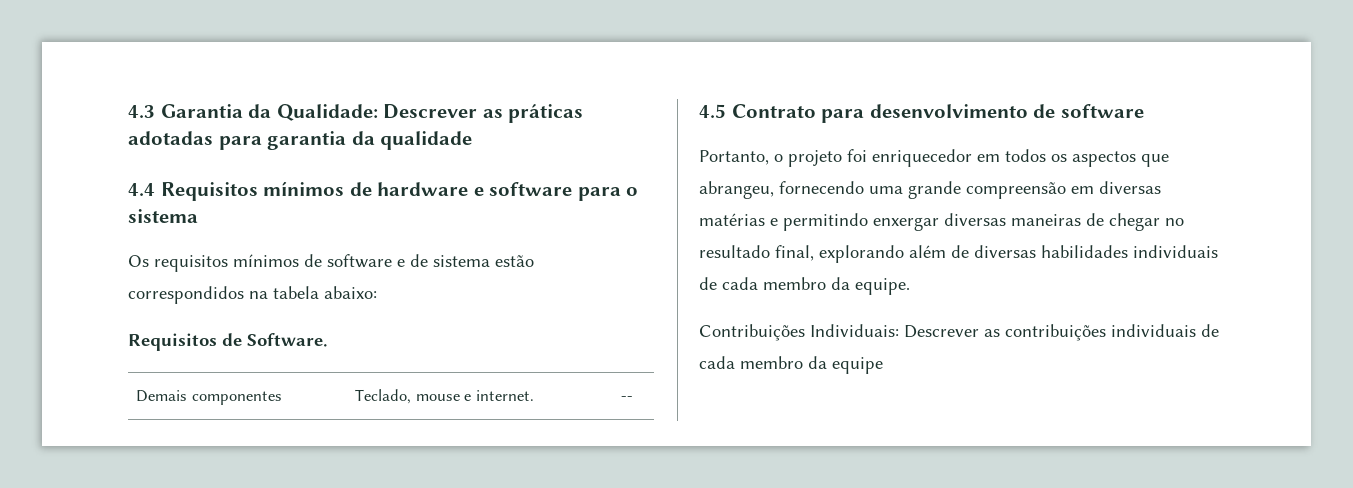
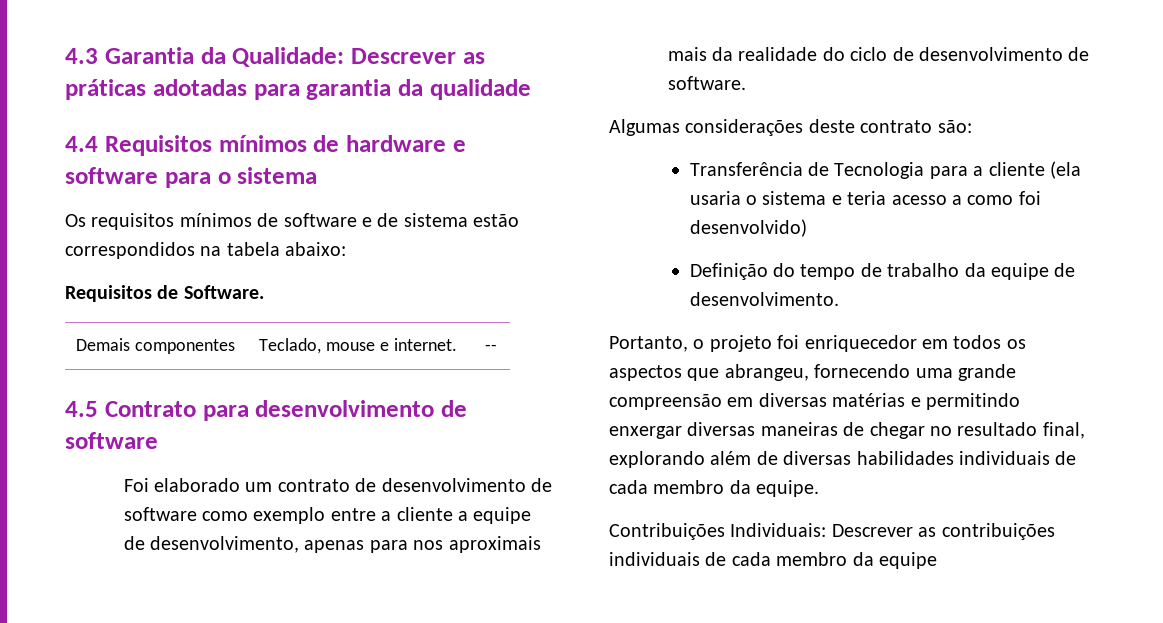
(1144, 111) none -> [123,478,552,492] [123,507,532,524] [123,536,541,553] [667,47,1090,61] [667,76,746,90] [609,119,972,136] [689,161,1081,179] [689,191,1041,205] [689,219,807,237] [689,263,1076,280] [689,292,839,306] // Foi elaborado um contrato de desenvolvimento de software como exemplo entre a cliente a equipe de desenvolvimento, apenas para nos aproximais mais da realidade do ciclo de desenvolvimento de software. // Algumas considerações deste contrato são: // Transferência de Tecnologia para a cliente (ela usaria o sistema e teria acesso a como foi desenvolvido) // Definição do tempo de trabalho da equipe de desenvolvimento.

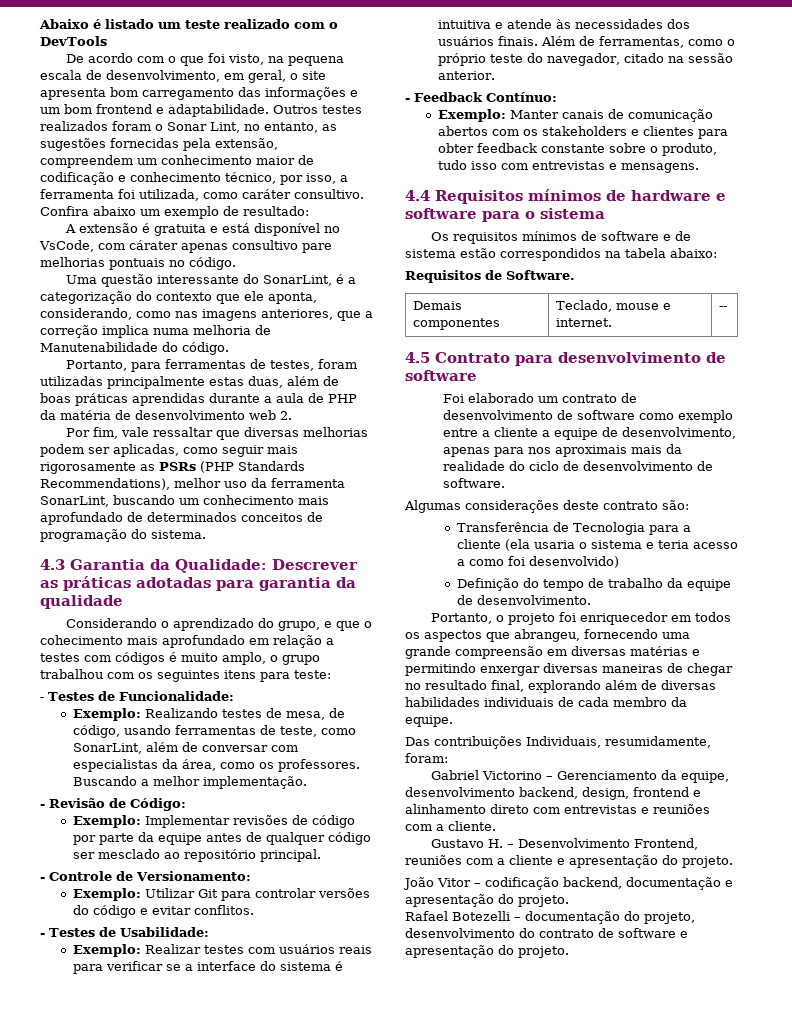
(65, 56) none -> [39,19,338,29] [40,36,107,46] [66,53,345,66] [40,70,326,83] [40,87,358,100] [40,104,362,117] [40,121,337,133] [40,138,278,151] [40,155,314,168] [40,172,348,185] [40,189,364,201] [40,206,309,219] [65,223,341,236] [39,240,332,253] [40,257,236,270] [66,274,357,287] [40,291,317,304] [40,308,373,321] [40,325,271,338] [40,342,229,355] [66,359,358,372] [40,376,339,389] [40,393,357,406] [40,410,292,420] [66,427,369,440] [40,444,298,457] [40,461,305,474] [40,478,345,490] [40,495,329,507] [40,512,323,525] [40,529,206,542] Abaixo é listado um teste realizado com o DevTools // De acordo com o que foi visto, na pequena escala de desenvolvimento, em geral, o site apresenta bom carregamento das informações e um bom frontend e adaptabilidade. Outros testes realizados foram o Sonar Lint, no entanto, as sugestões fornecidas pela extensão, compreendem um conhecimento maior de codificação e conhecimento técnico, por isso, a ferramenta foi utilizada, como caráter consultivo. Confira abaixo um exemplo de resultado: // A extensão é gratuita e está disponível no VsCode, com cárater apenas consultivo pare melhorias pontuais no código. // Uma questão interessante do SonarLint, é a categorização do contexto que ele aponta, considerando, como nas imagens anteriores, que a correção implica numa melhoria de Manutenabilidade do código. // Portanto, para ferramentas de testes, foram utilizadas principalmente estas duas, além de boas práticas aprendidas durante a aula de PHP da matéria de desenvolvimento web 2. // Por fim, vale ressaltar que diversas melhorias podem ser aplicadas, como seguir mais rigorosamente as PSRs (PHP Standards Recommendations), melhor uso da ferramenta SonarLint, buscando um conhecimento mais aprofundado de determinados conceitos de programação do sistema. //
(531, 89) none -> [66,618,373,631] [40,635,334,648] [40,652,320,665] [40,669,331,682] [40,691,234,701] [73,708,346,721] [73,725,357,738] [73,742,299,754] [73,759,361,772] [73,776,308,789] [40,798,186,811] [73,815,356,828] [73,832,372,845] [73,849,322,862] [40,871,251,881] [73,888,371,901] [73,905,255,918] [40,927,209,937] [73,944,373,957] [73,961,344,974] [438,19,691,29] [438,36,736,48] [438,53,734,66] [438,71,496,80] [405,92,557,102] [438,109,714,122] [438,126,729,139] [438,143,718,156] [438,160,700,173] // Considerando o aprendizado do grupo, e que o cohecimento mais aprofundado em relação a testes com códigos é muito amplo, o grupo trabalhou com os seguintes itens para teste: // - Testes de Funcionalidade: // Exemplo: Realizando testes de mesa, de código, usando ferramentas de teste, como SonarLint, além de conversar com especialistas da área, como os professores. Buscando a melhor implementação. // - Revisão de Código: // Exemplo: Implementar revisões de código por parte da equipe antes de qualquer código ser mesclado ao repositório principal. // - Controle de Versionamento: // Exemplo: Utilizar Git para controlar versões do código e evitar conflitos. // - Testes de Usabilidade: // Exemplo: Realizar testes com usuários reais para verificar se a interface do sistema é intuitiva e atende às necessidades dos usuários finais. Além de ferramentas, como o próprio teste do navegador, citado na sessão anterior. // - Feedback Contínuo: // Exemplo: Manter canais de comunicação abertos com os stakeholders e clientes para obter feedback constante sobre o produto, tudo isso com entrevistas e mensagens.
[609,523,1055,540] [609,552,937,569] Contribuições Individuais: Descrever as contribuições individuais de cada membro da equipe -> [405,736,711,749] [405,753,448,763] [431,770,730,783] [405,787,701,800] [405,804,710,814] [405,821,496,831] [431,838,699,850] [405,855,733,868] [403,877,733,890] [405,894,569,907] [405,911,695,924] [405,928,688,938] [405,945,569,958] Das contribuições Individuais, resumidamente, foram: // Gabriel Victorino – Gerenciamento da equipe, desenvolvimento backend, design, frontend e alinhamento direto com entrevistas e reuniões com a cliente. // Gustavo H. – Desenvolvimento Frontend, reuniões com a cliente e apresentação do projeto. // João Vitor – codificação backend, documentação e apresentação do projeto. // Rafael Botezelli – documentação do projeto, desenvolvimento do contrato de software e apresentação do projeto.

